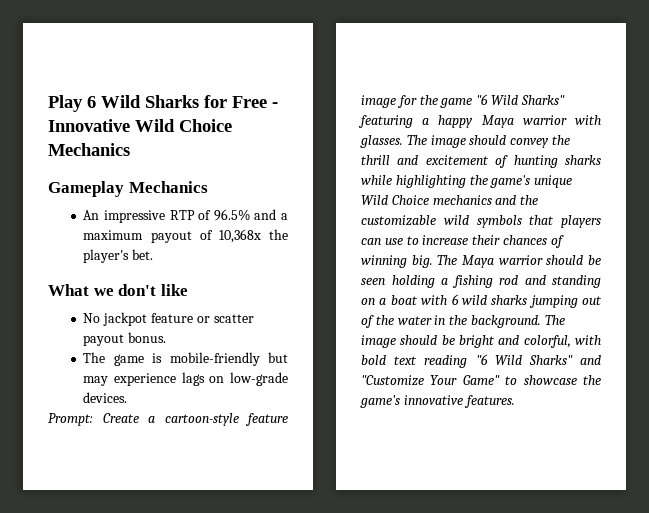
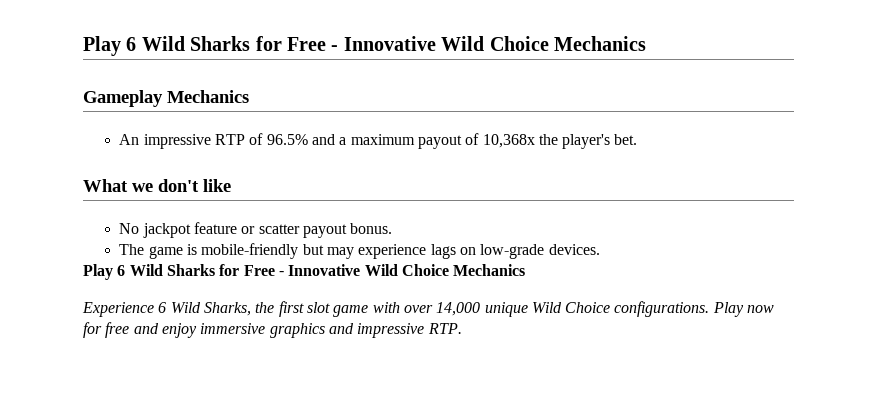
[48,413,288,426] [361,94,565,108] [358,115,601,128] [360,135,570,148] [361,155,601,168] [361,175,573,188] [361,195,539,205] [361,215,601,228] [361,235,564,248] [361,255,601,268] [361,275,601,288] [361,294,602,308] [361,315,565,328] [361,335,601,348] [361,354,601,368] [361,375,601,386] [360,395,515,408] Prompt: Create a cartoon-style feature image for the game "6 Wild Sharks" featuring a happy Maya warrior with glasses. The image should convey the thrill and excitement of hunting sharks while highlighting the game's unique Wild Choice mechanics and the customizable wild symbols that players can use to increase their chances of winning big. The Maya warrior should be seen holding a fishing rod and standing on a boat with 6 wild sharks jumping out of the water in the background. The image should be bright and colorful, with bold text reading "6 Wild Sharks" and "Customize Your Game" to showcase the game's innovative features. -> [83,264,526,280] [82,301,775,317] [83,322,462,338] Play 6 Wild Sharks for Free - Innovative Wild Choice Mechanics // Experience 6 Wild Sharks, the first slot game with over 14,000 unique Wild Choice configurations. Play now for free and enjoy immersive graphics and impressive RTP.

